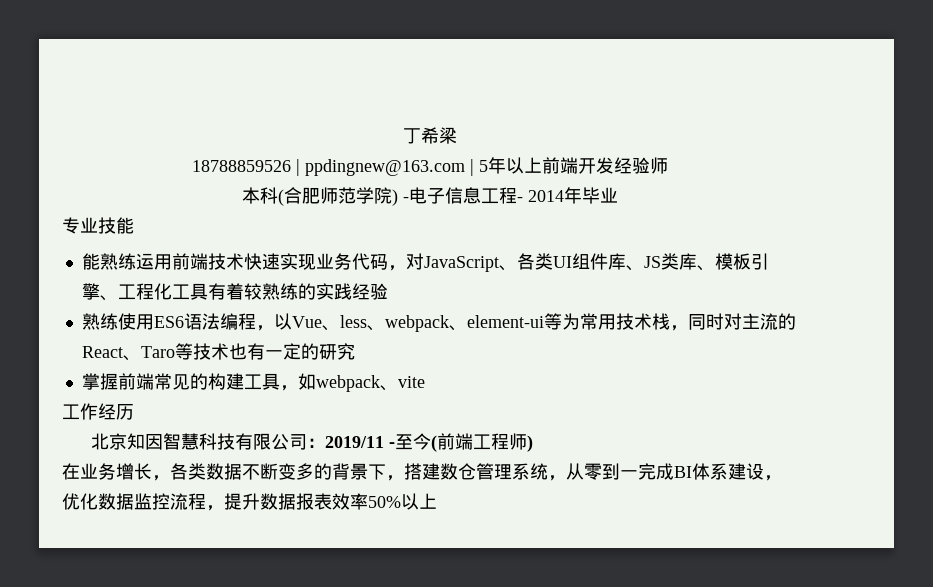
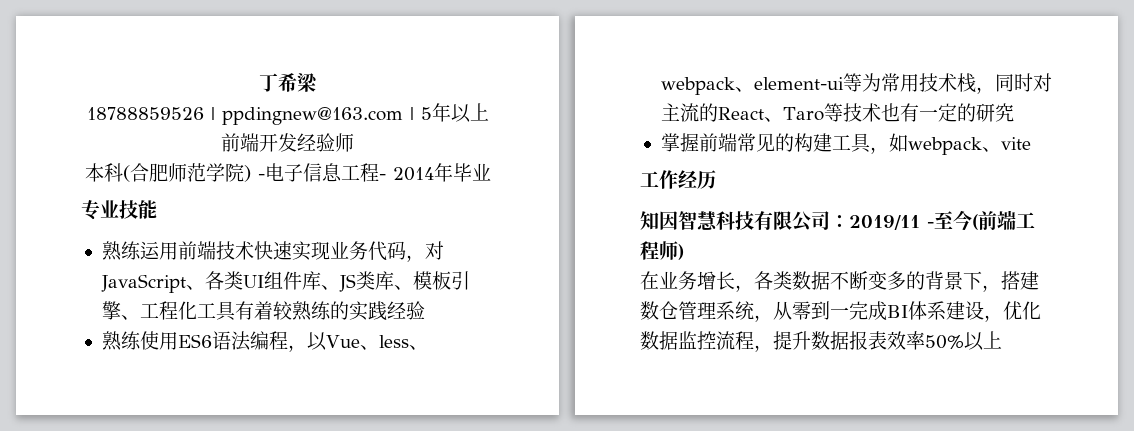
[81,253,100,270] 能 -> (157, 209) none
[91,433,128,450] 北京 -> (716, 179) none

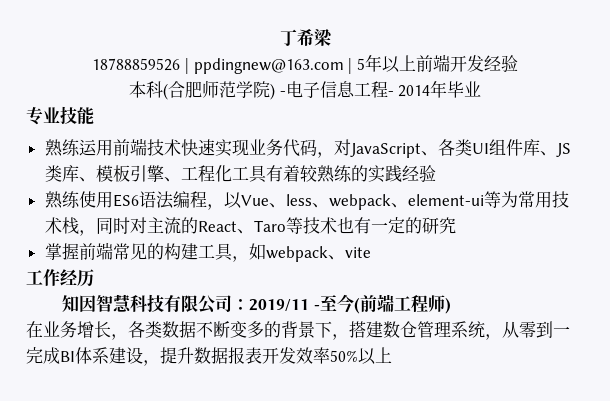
[335,133,354,152] 师 -> (518, 63) none
[1003,301,1041,320] [640,331,773,352] 优化数据监控流程， -> (160, 363) none
(887, 340) none -> [262,347,296,364] 开发

